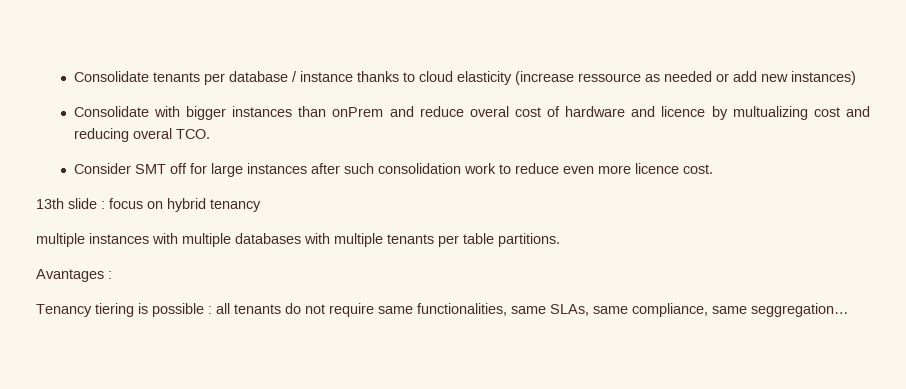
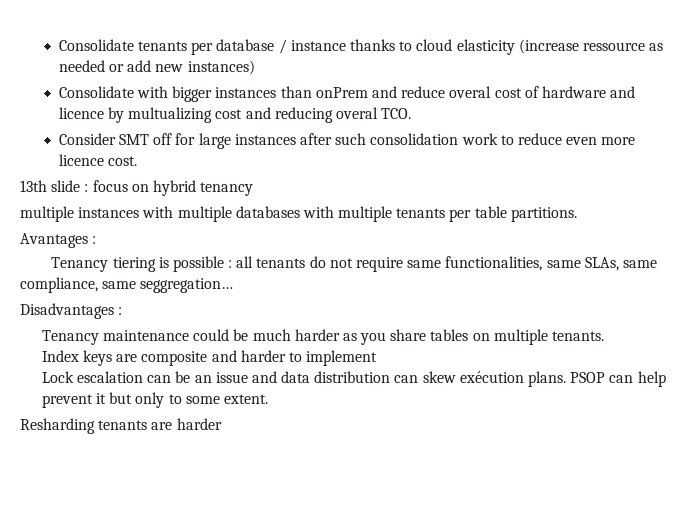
(849, 310) none -> [20,303,123,319] [41,329,605,345] [41,350,378,366] [41,371,666,387] [41,392,268,408] [20,418,222,434] // Disadvantages : // Tenancy maintenance could be much harder as you share tables on multiple tenants. // Index keys are composite and harder to implement // Lock escalation can be an issue and data distribution can skew exécution plans. PSOP can help prevent it but only to some extent. // Resharding tenants are harder

